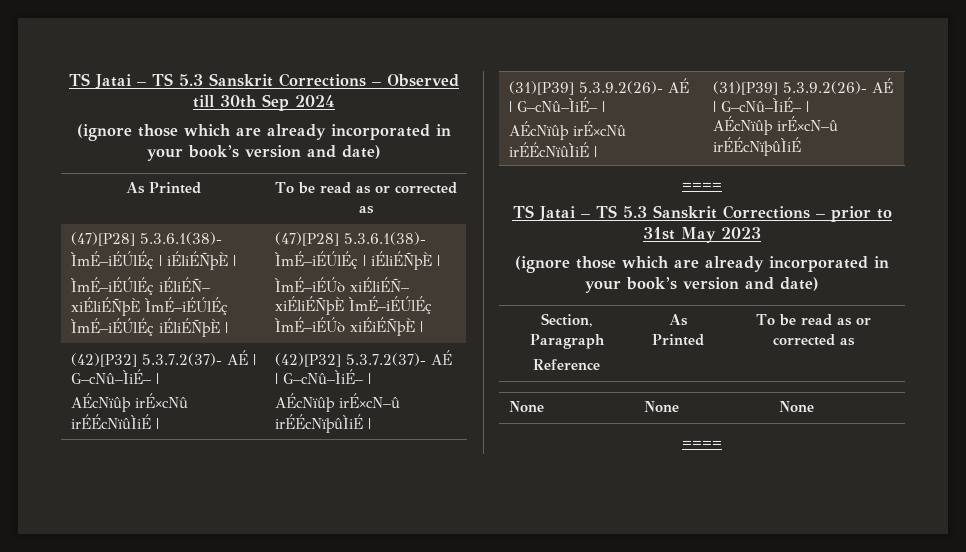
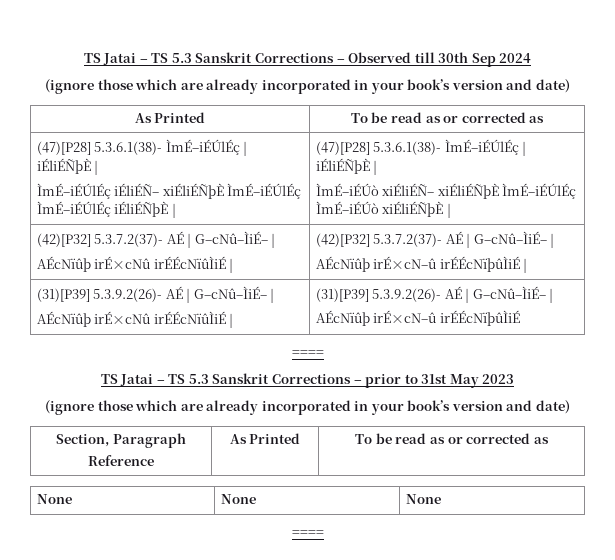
[349,317,415,336] xiÉiÉÑþÈ -> [382,201,444,217] xiÉliÉÑþÈ

